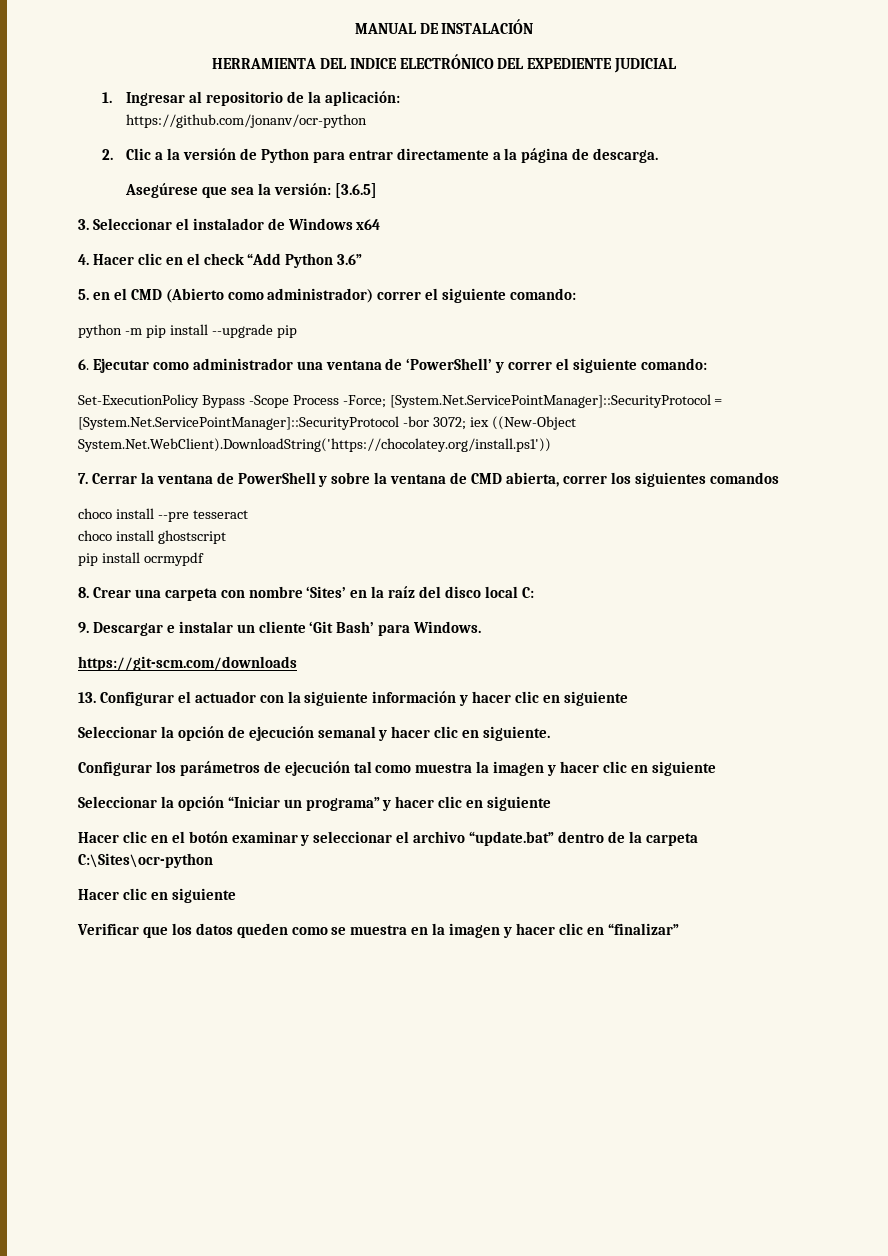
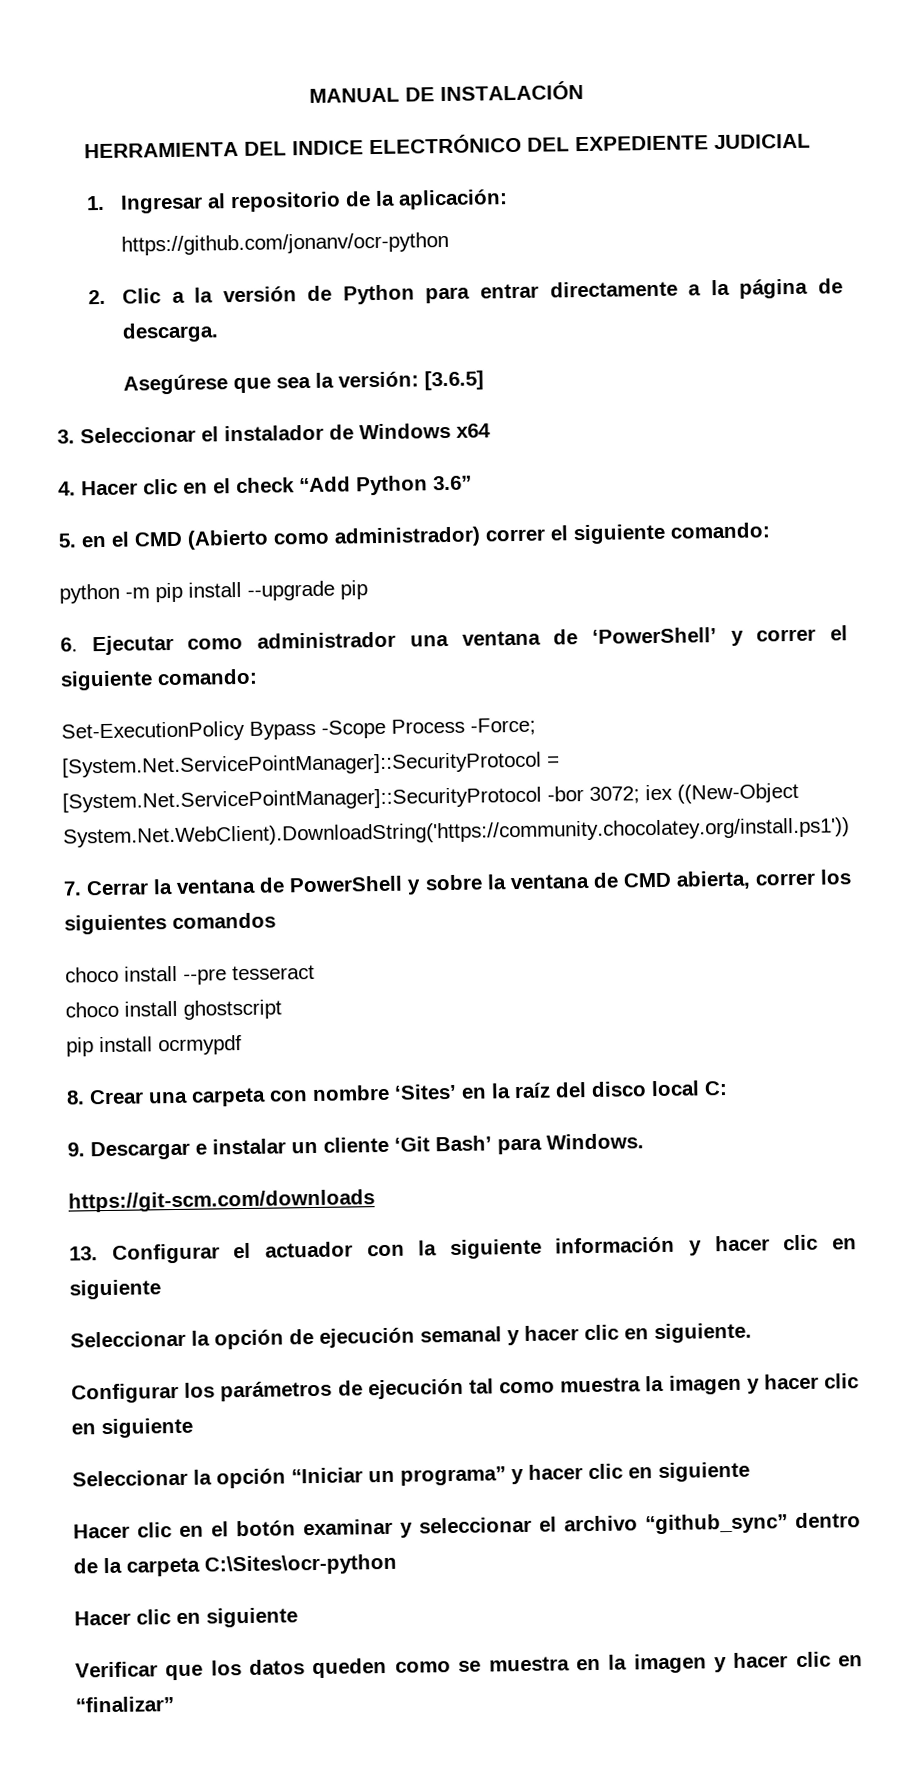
[78,438,551,452] System.Net.WebClient).DownloadString('https://chocolatey.org/install.ps1')) -> [63,817,850,848] System.Net.WebClient).DownloadString('https://community.chocolatey.org/install.ps1'))
[469,831,555,846] “update.bat” -> [645,1513,788,1535] “github_sync”

